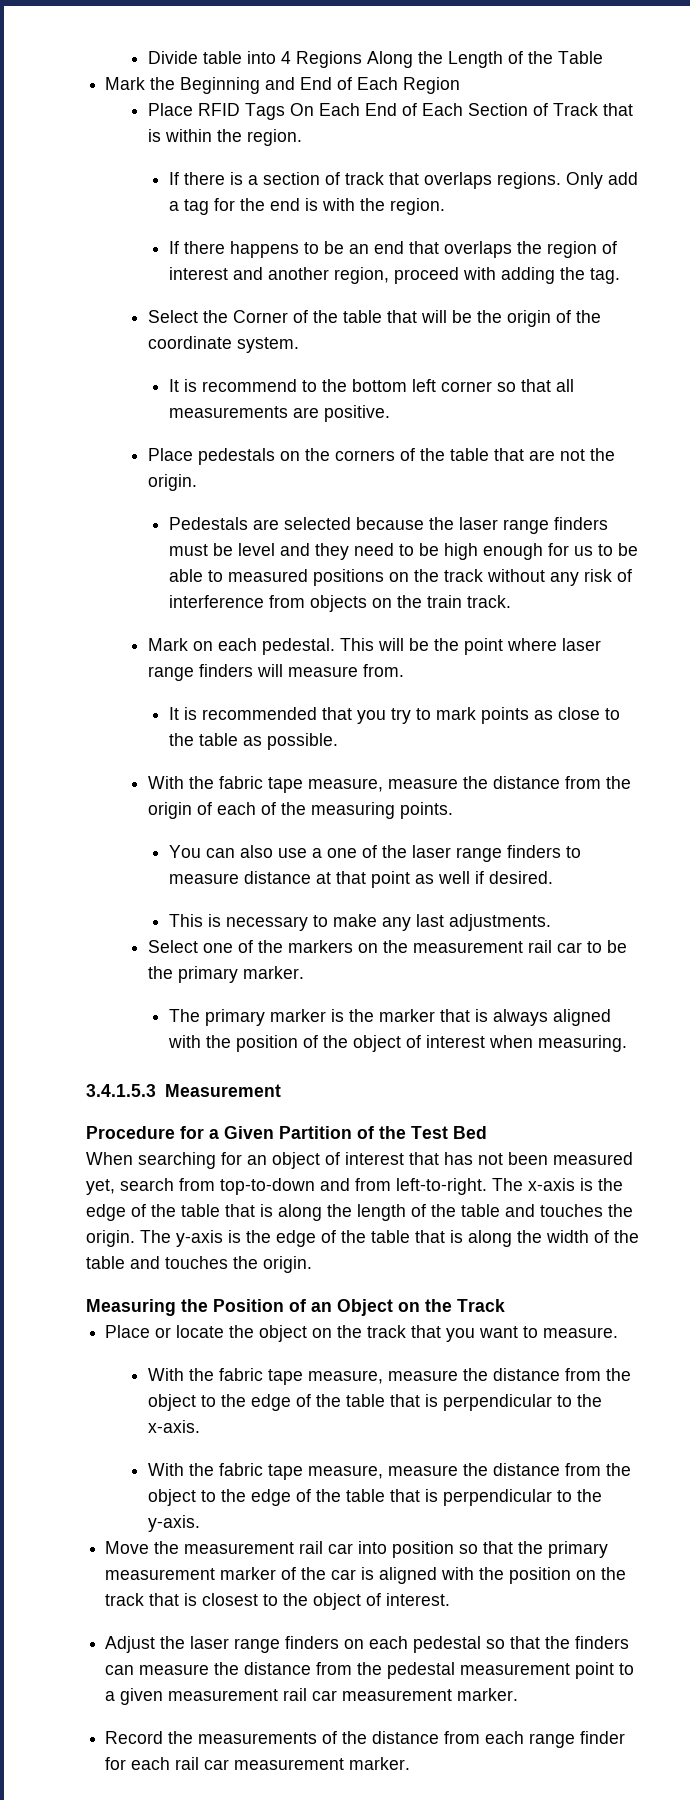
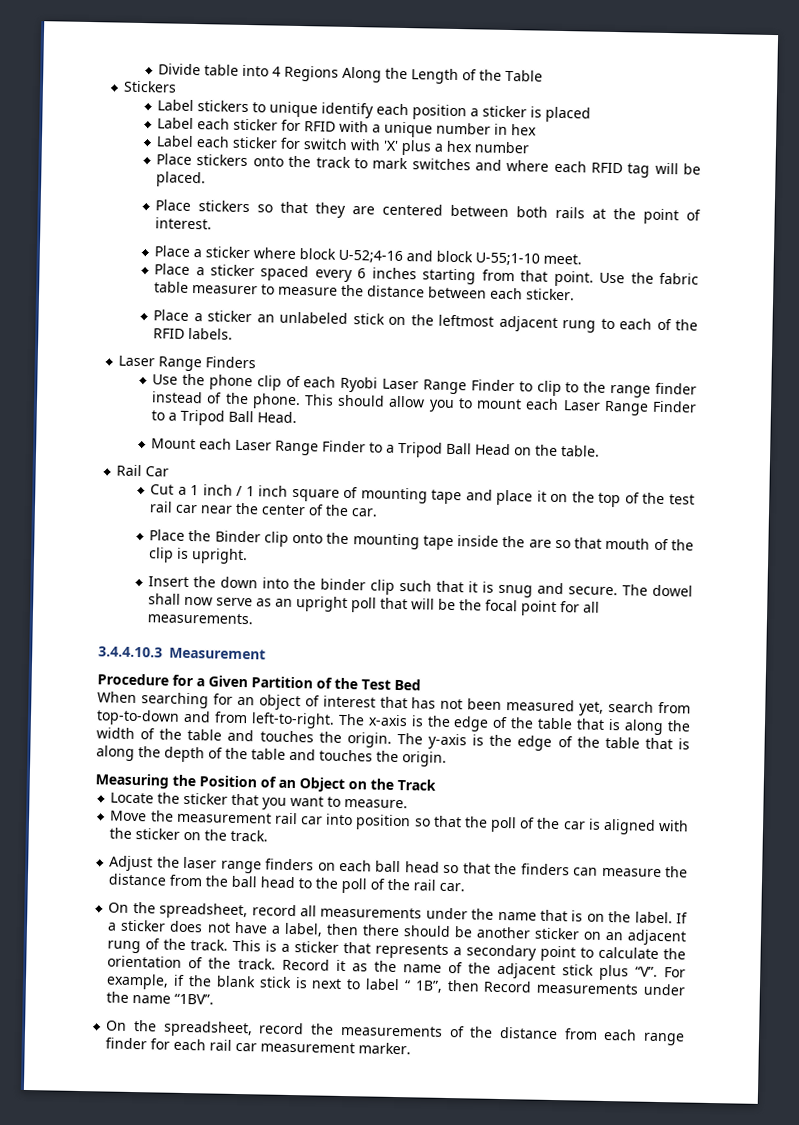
[105,77,461,94] [147,103,633,120] [147,129,302,146] [169,172,639,189] [169,198,446,215] [169,241,618,258] [169,267,621,284] [147,310,601,327] [147,336,299,353] [169,379,575,392] [169,405,391,422] [147,448,615,465] [147,474,197,491] [169,517,609,534] [169,543,639,560] [169,569,633,586] [169,595,512,612] [147,638,601,655] [147,664,404,681] [169,707,621,724] [169,733,339,750] [147,776,631,793] [147,802,453,819] [169,845,582,862] [169,871,554,888] [169,914,552,931] [147,940,627,953] [147,966,304,983] [169,1009,612,1026] [168,1035,628,1052] [86,1084,156,1097] Mark the Beginning and End of Each Region // Place RFID Tags On Each End of Each Section of Track that is within the region. // If there is a section of track that overlaps regions. Only add a tag for the end is with the region. // If there happens to be an end that overlaps the region of interest and another region, proceed with adding the tag. // Select the Corner of the table that will be the origin of the coordinate system. // It is recommend to the bottom left corner so that all measurements are positive. // Place pedestals on the corners of the table that are not the origin. // Pedestals are selected because the laser range finders must be level and they need to be high enough for us to be able to measured positions on the track without any risk of interference from objects on the train track. // Mark on each pedestal. This will be the point where laser range finders will measure from. // It is recommended that you try to mark points as close to the table as possible. // With the fabric tape measure, measure the distance from the origin of each of the measuring points. // You can also use a one of the laser range finders to measure distance at that point as well if desired. // This is necessary to make any last adjustments. // Select one of the markers on the measurement rail car to be the primary marker. // The primary marker is the marker that is always aligned with the position of the object of interest when measuring. // 3.4.1.5.3 -> [123,80,178,93] [157,99,592,123] [157,117,538,138] [156,135,531,156] [156,153,701,178] [156,171,207,188] [155,199,702,225] [155,217,213,230] [154,245,583,266] [154,263,700,287] [154,281,576,301] [153,309,699,333] [153,327,234,340] [118,355,257,372] [152,373,697,398] [152,391,697,416] [151,409,298,426] [151,438,601,458] [116,464,170,477] [150,484,696,508] [149,501,379,517] [149,529,694,551] [148,547,249,565] [148,576,693,598] [148,593,601,617] [147,612,254,625] [98,646,163,658] Stickers // Label stickers to unique identify each position a sticker is placed // Label each sticker for RFID with a unique number in hex // Label each sticker for switch with 'X' plus a hex number // Place stickers onto the track to mark switches and where each RFID tag will be placed. // Place stickers so that they are centered between both rails at the point of interest. // Place a sticker where block U-52;4-16 and block U-55;1-10 meet. // Place a sticker spaced every 6 inches starting from that point. Use the fabric table measurer to measure the distance between each sticker. // Place a sticker an unlabeled stick on the leftmost adjacent rung to each of the RFID labels. // Laser Range Finders // Use the phone clip of each Ryobi Laser Range Finder to clip to the range finder instead of the phone. This should allow you to mount each Laser Range Finder to a Tripod Ball Head. // Mount each Laser Range Finder to a Tripod Ball Head on the table. // Rail Car // Cut a 1 inch / 1 inch square of mounting tape and place it on the top of the test rail car near the center of the car. // Place the Binder clip onto the mounting tape inside the are so that mouth of the clip is upright. // Insert the down into the binder clip such that it is snug and secure. The dowel shall now serve as an upright poll that will be the focal point for all measurements. // 3.4.4.10.3
[357,1204,406,1221] length -> [96,727,135,739] width
[546,1230,589,1243] width -> [164,746,205,763] depth
[105,1325,407,1342] Place or locate the object on the track -> [110,792,229,805] Locate the sticker
[147,1368,631,1385] [147,1394,602,1411] [147,1420,200,1433] [147,1463,631,1480] [147,1489,602,1506] [147,1515,200,1532] // With the fabric tape measure, measure the distance from the object to the edge of the table that is perpendicular to the x-axis. // With the fabric tape measure, measure the distance from the object to the edge of the table that is perpendicular to the y-axis. -> (409, 803) none
[548,1541,609,1558] [105,1567,277,1580] primary measurement marker -> [490,816,518,833] poll
[509,1567,627,1584] [105,1593,451,1610] position on the track that is closest to the object of interest. -> [135,828,269,842] sticker on the track.
[413,1636,482,1653] pedestal -> [375,860,440,873] ball head
[387,1662,635,1679] [105,1688,519,1705] [105,1731,164,1744] pedestal measurement point to a given measurement rail car measurement marker. // Record -> [231,875,466,894] [108,901,688,924] [107,919,687,946] [107,938,687,962] [107,955,686,981] [106,973,686,996] [106,991,215,1005] [106,1020,305,1038] ball head to the poll of the rail car. // On the spreadsheet, record all measurements under the name that is on the label. If a sticker does not have a label, then there should be another sticker on an adjacent rung of the track. This is a sticker that represents a secondary point to calculate the orientation of the track. Record it as the name of the adjacent stick plus “V”. For example, if the blank stick is next to label “ 1B”, then Record measurements under the name “1BV”. // On the spreadsheet, record

